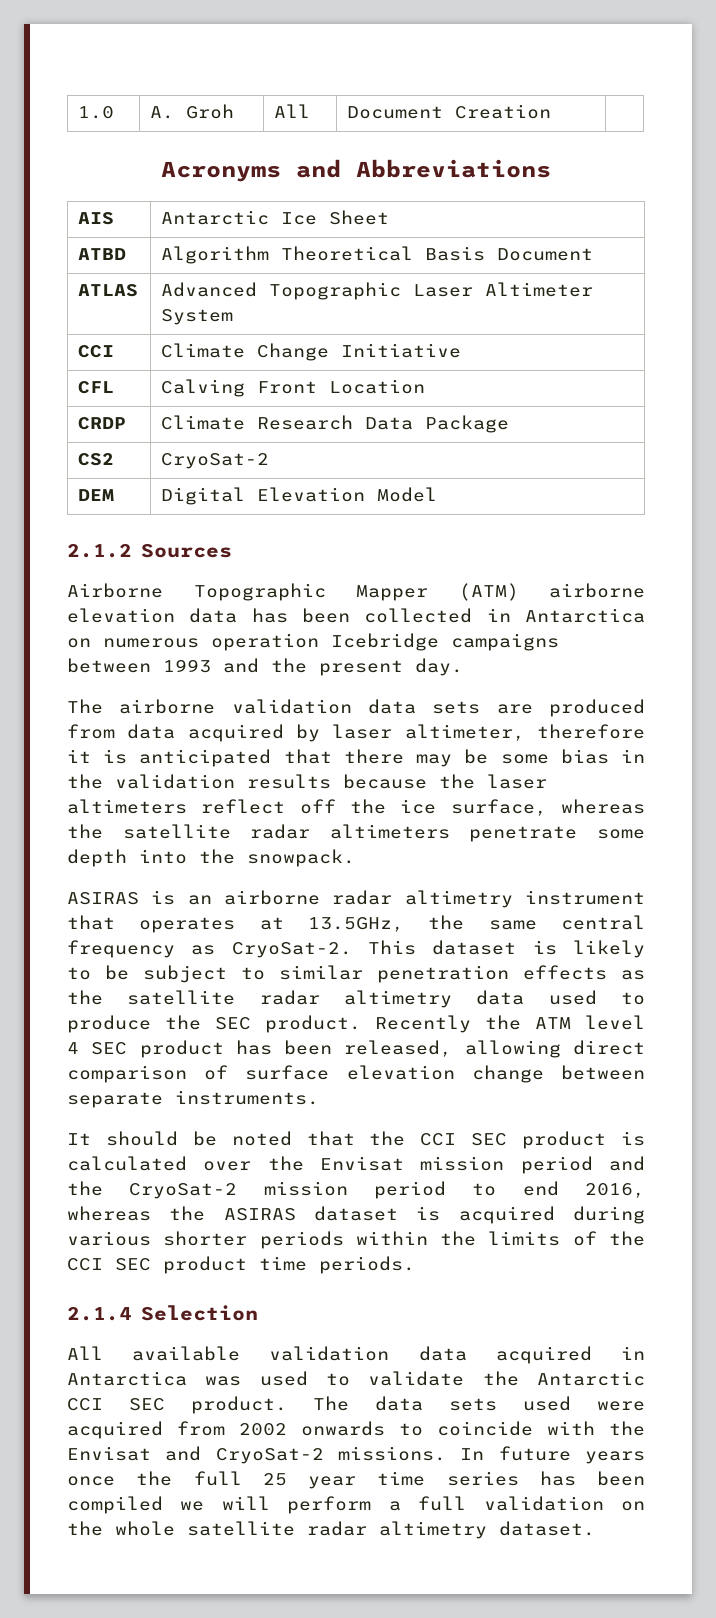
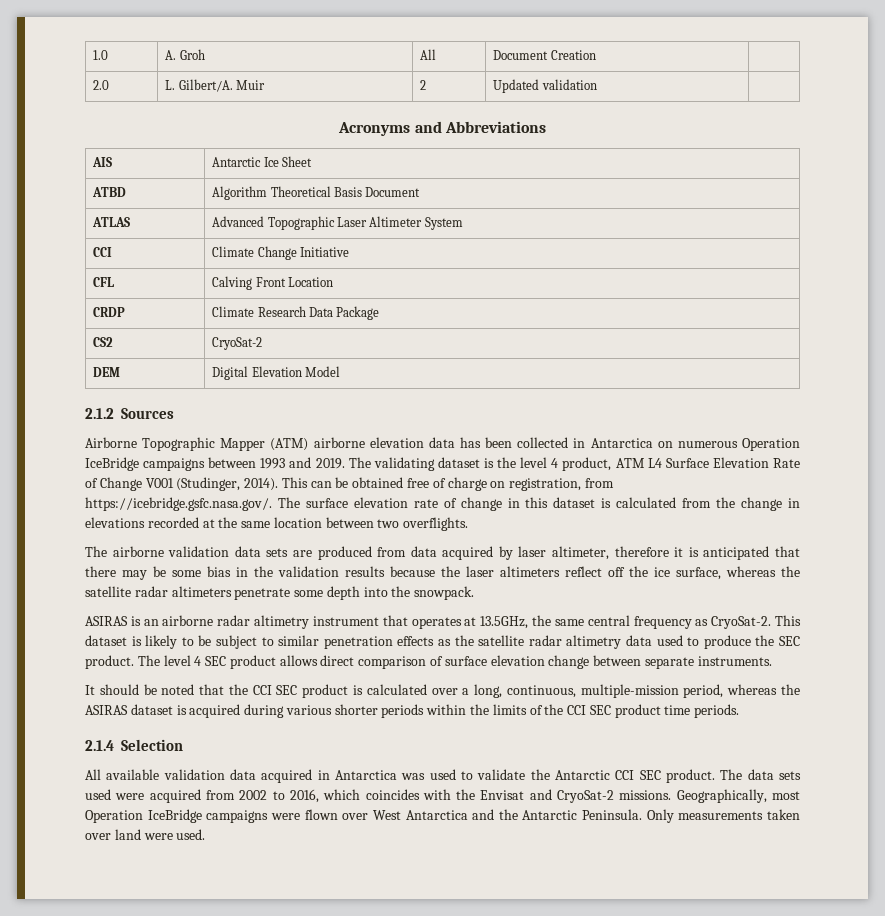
(552, 111) none -> [93,80,110,90] [165,79,265,92] [420,80,427,90] [493,79,597,93] // 2.0 | L. Gilbert/A. Muir | 2 | Updated validation |
[211,633,439,651] operation Icebridge -> [741,438,800,451] [85,457,139,471] Operation IceBridge
[271,658,463,676] the present day. -> [315,457,800,471] [85,477,614,491] [85,497,800,511] [85,517,469,531] 2019. The validating dataset is the level 4 product, ATM L4 Surface Elevation Rate of Change V001 (Studinger, 2014). This can be obtained free of charge on registration, from https://icebridge.gsfc.nasa.gov/. The surface elevation rate of change in this dataset is calculated from the change in elevations recorded at the same location between two overflights.
[375,1015,571,1033] Recently the ATM -> [137,655,160,666] The
[235,1040,561,1058] has been released, allowing -> [279,655,318,666] allows
[267,1156,645,1174] [67,1181,645,1199] the Envisat mission period and the CryoSat-2 mission period to end 2016, -> [462,684,724,698] a long, continuous, multiple-mission period,
[301,1421,533,1436] onwards to coincide -> [272,789,420,803] to 2016, which coincides
[460,1446,645,1464] [67,1471,645,1489] [67,1496,646,1514] [67,1521,595,1539] In future years once the full 25 year time series has been compiled we will perform a full validation on the whole satellite radar altimetry dataset. -> [676,789,800,803] [85,809,800,823] [85,829,206,840] Geographically, most Operation IceBridge campaigns were flown over West Antarctica and the Antarctic Peninsula. Only measurements taken over land were used.

